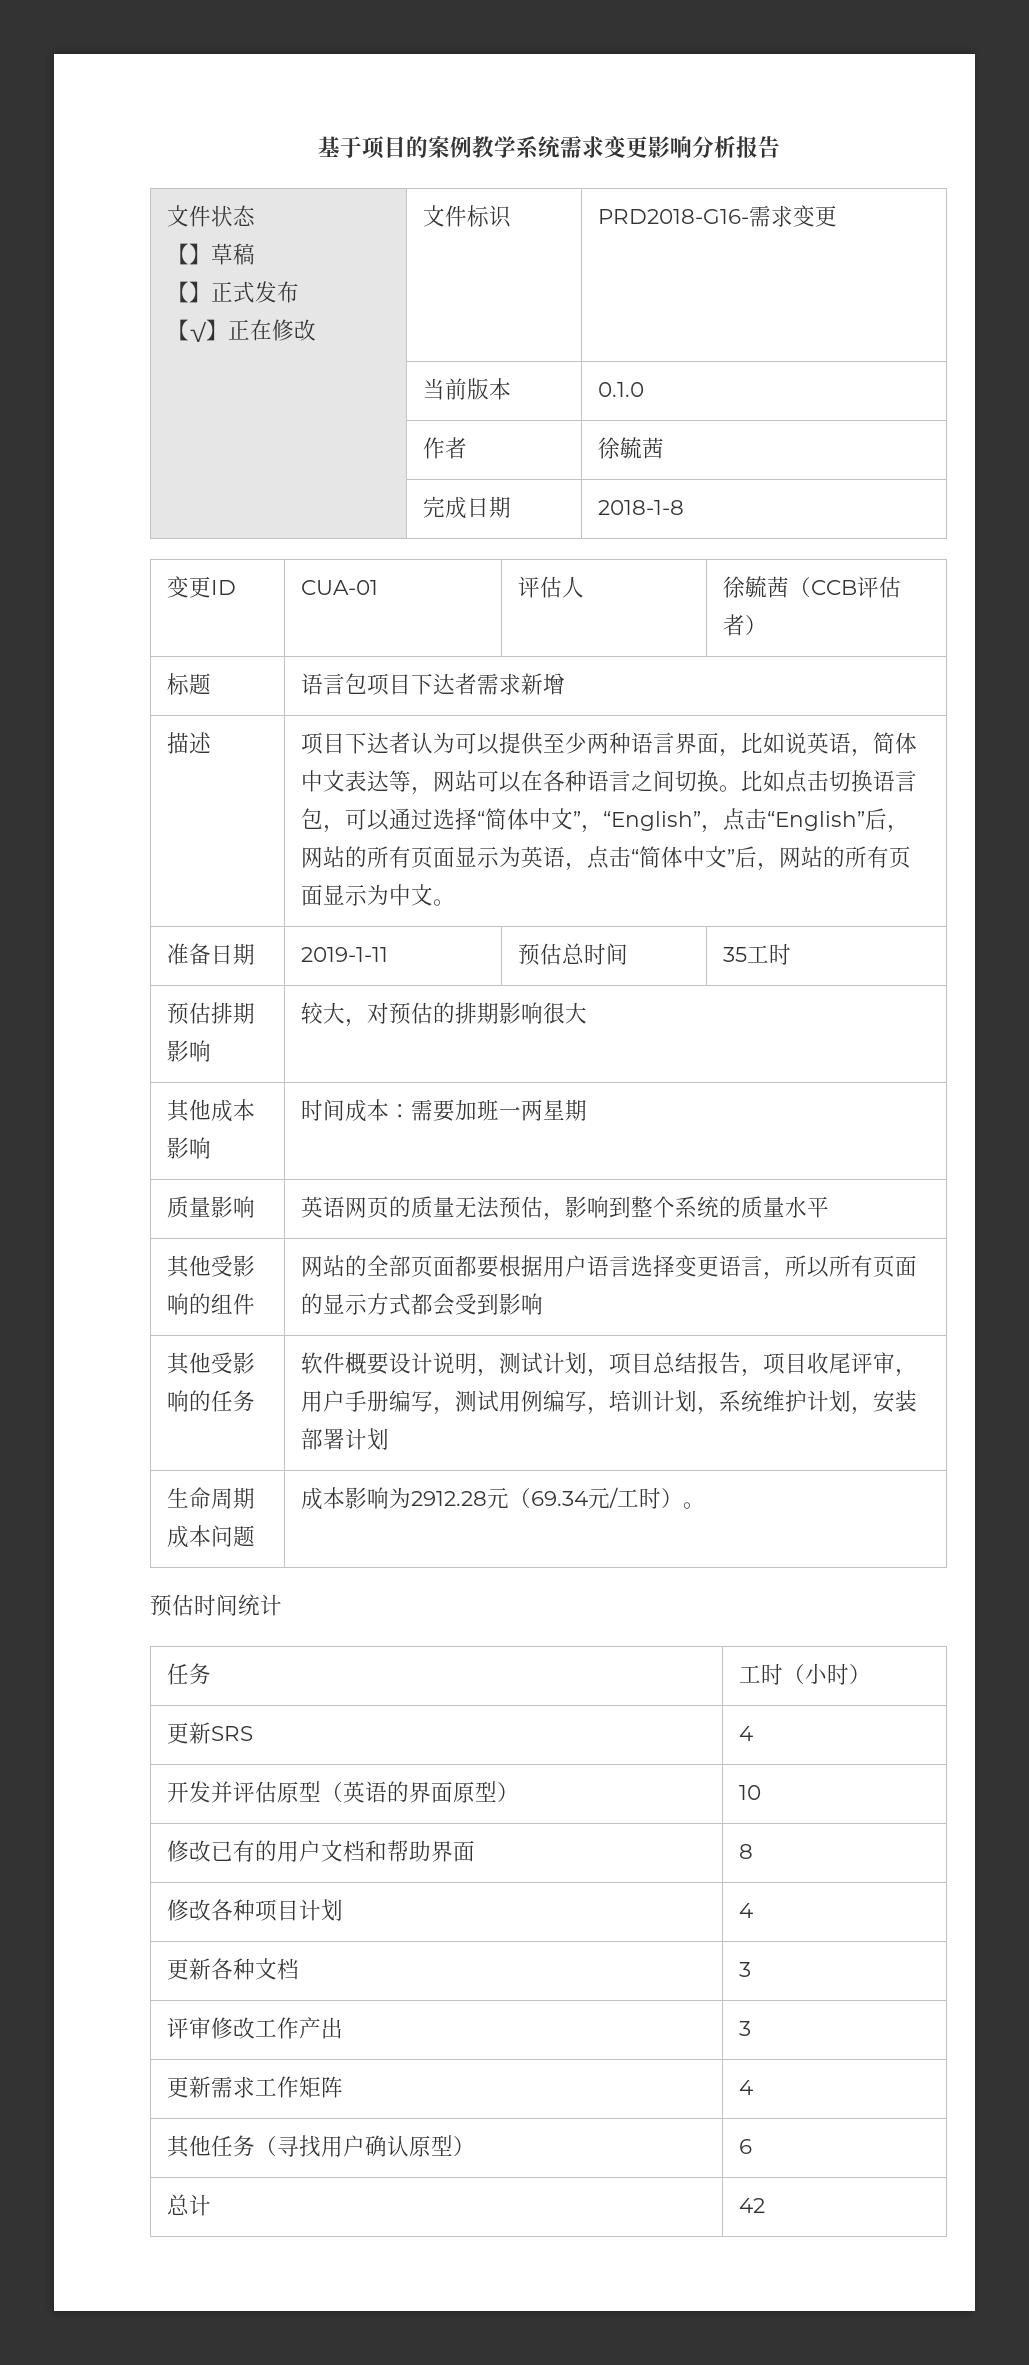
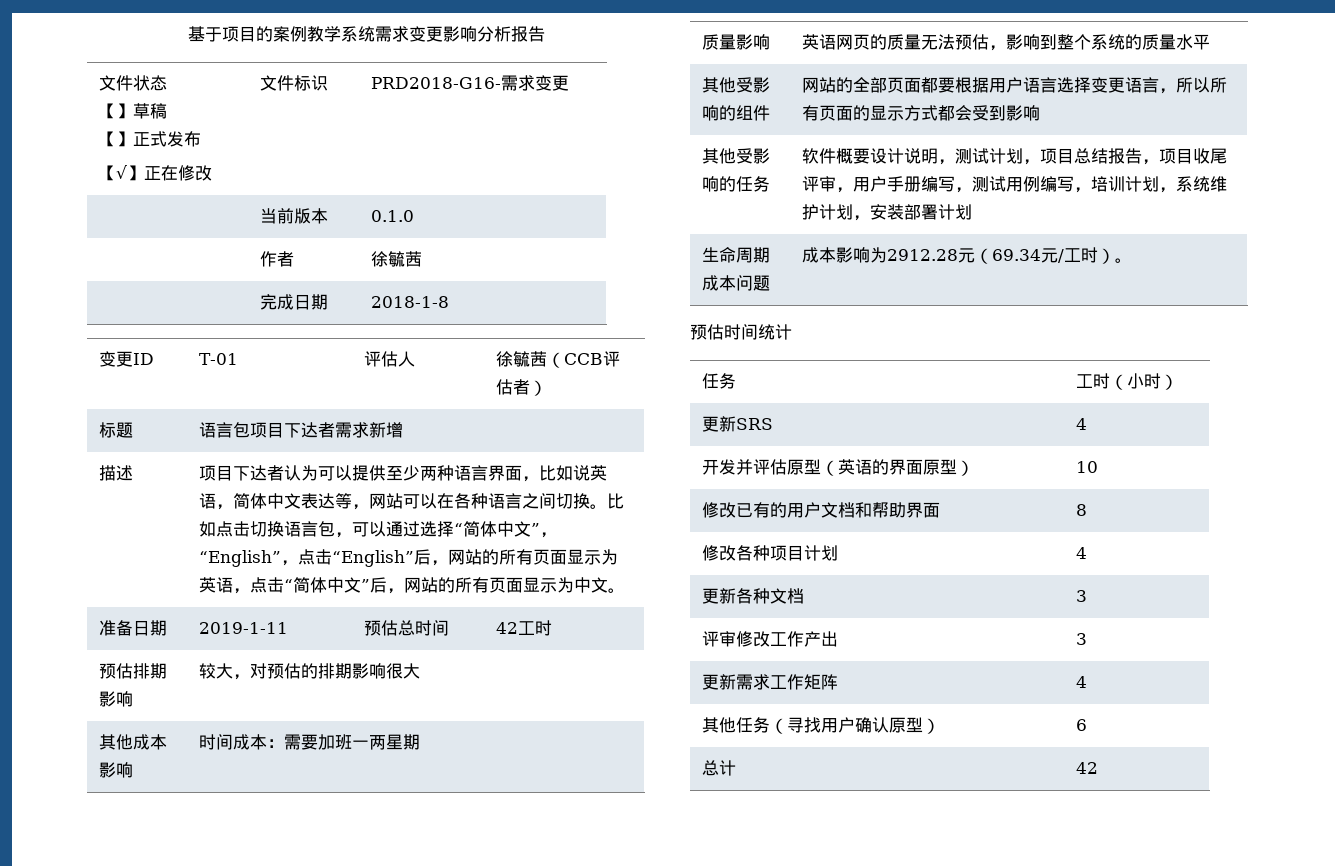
[300,580,378,595] CUA-01 -> [199,353,239,365] T-01
[722,947,747,962] 35 -> [496,622,519,634] 42

